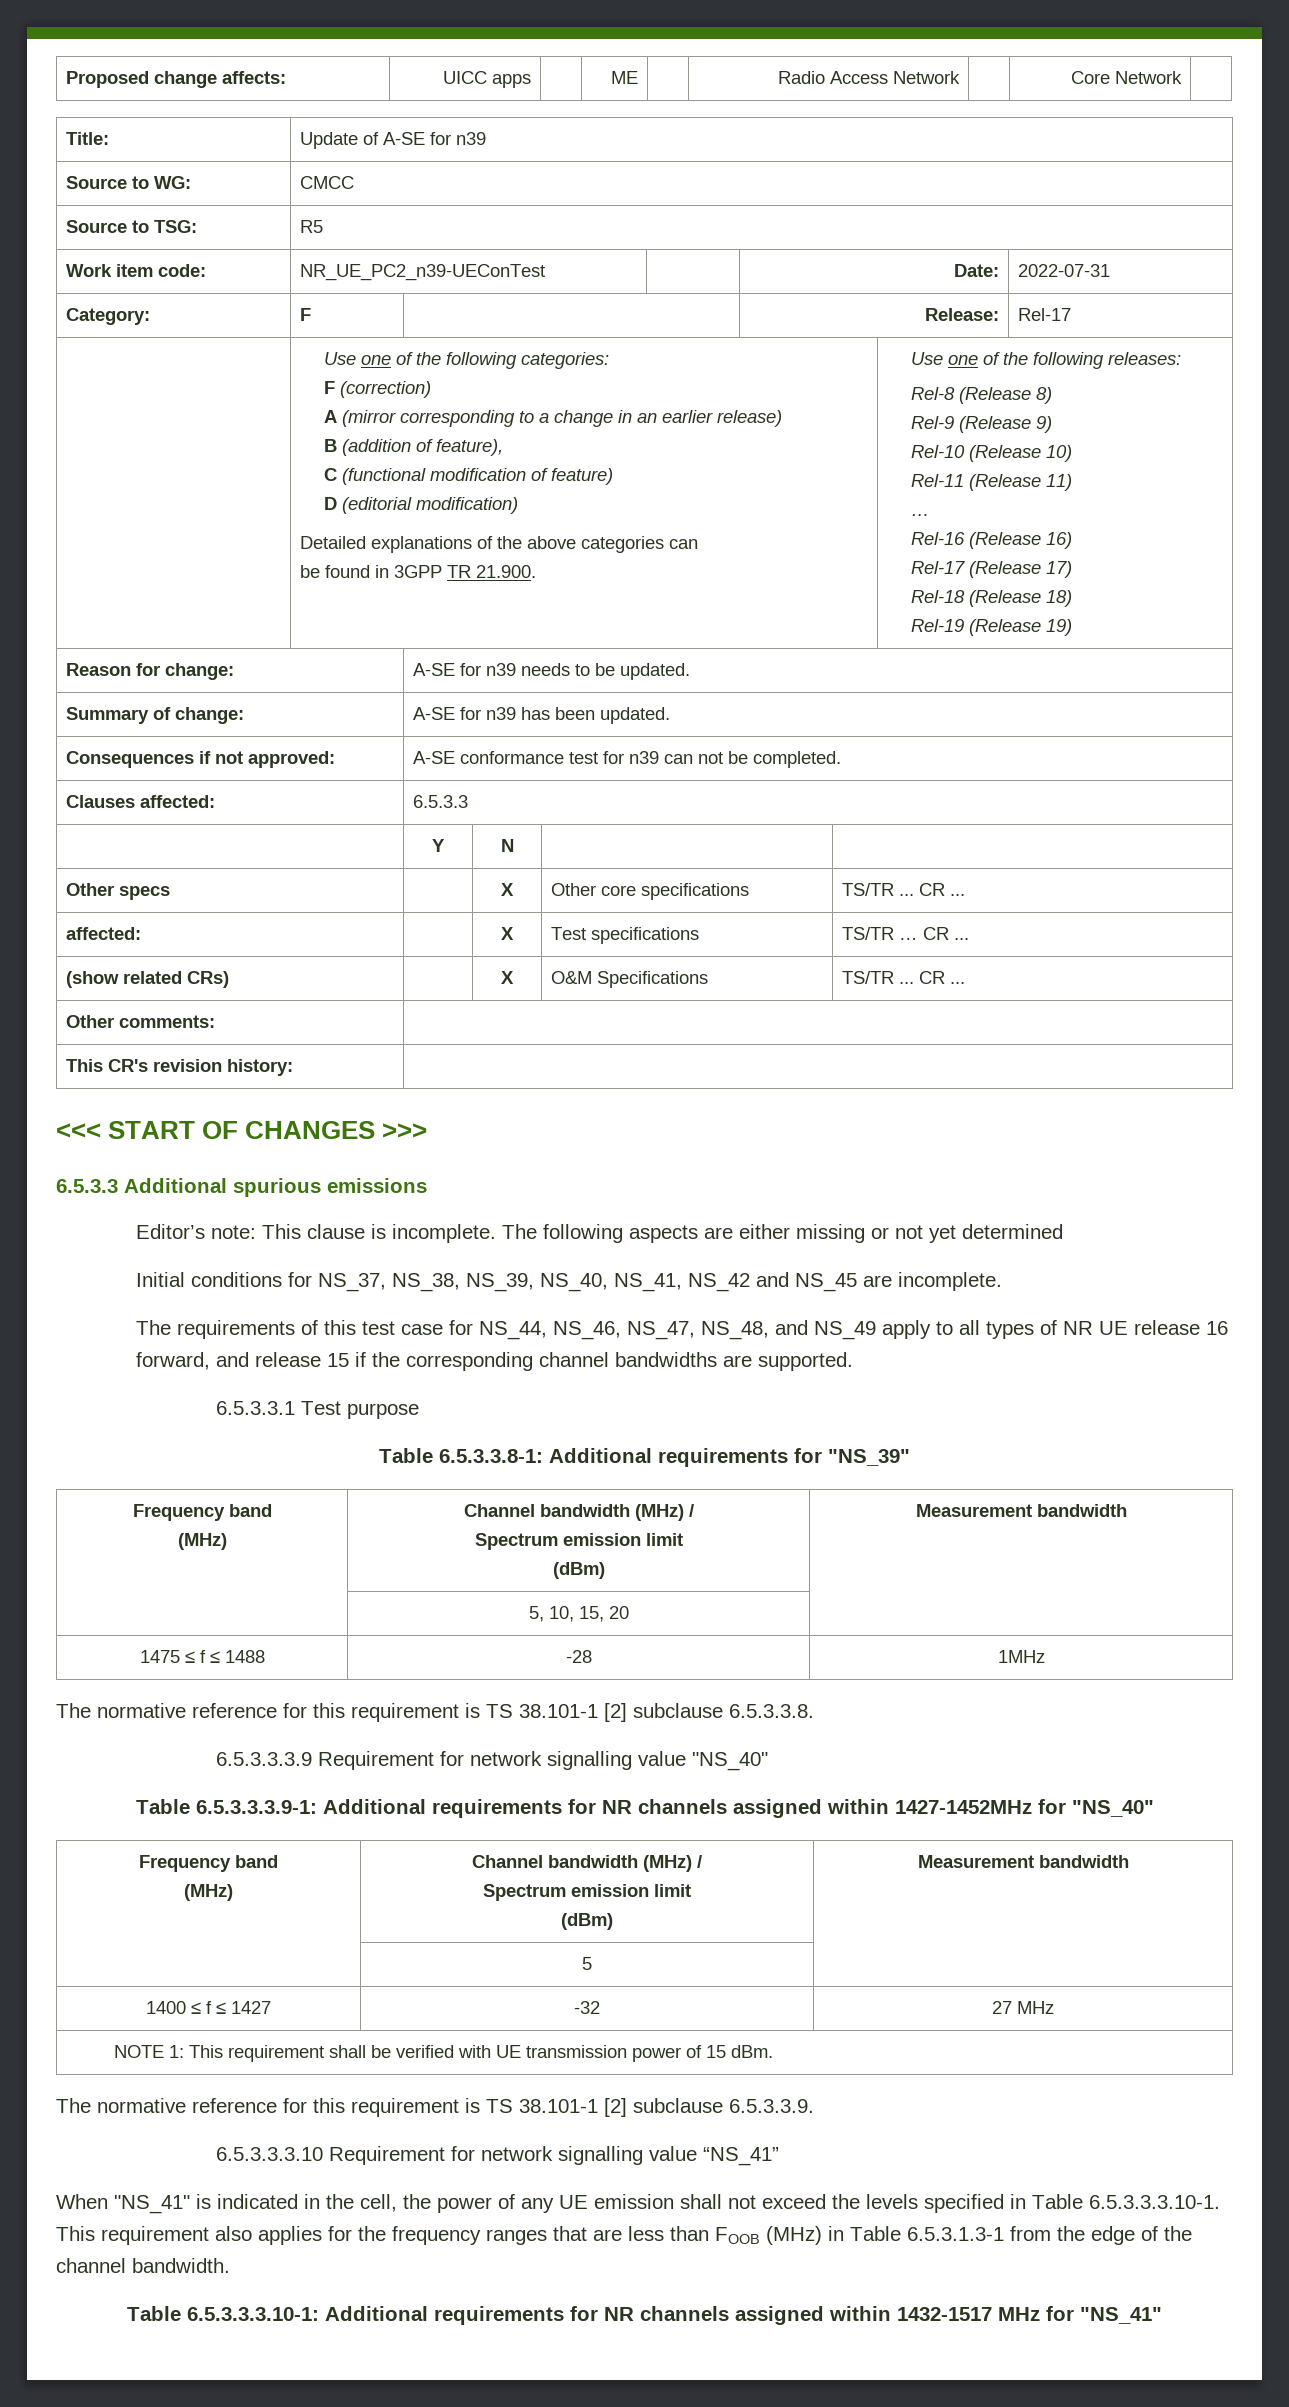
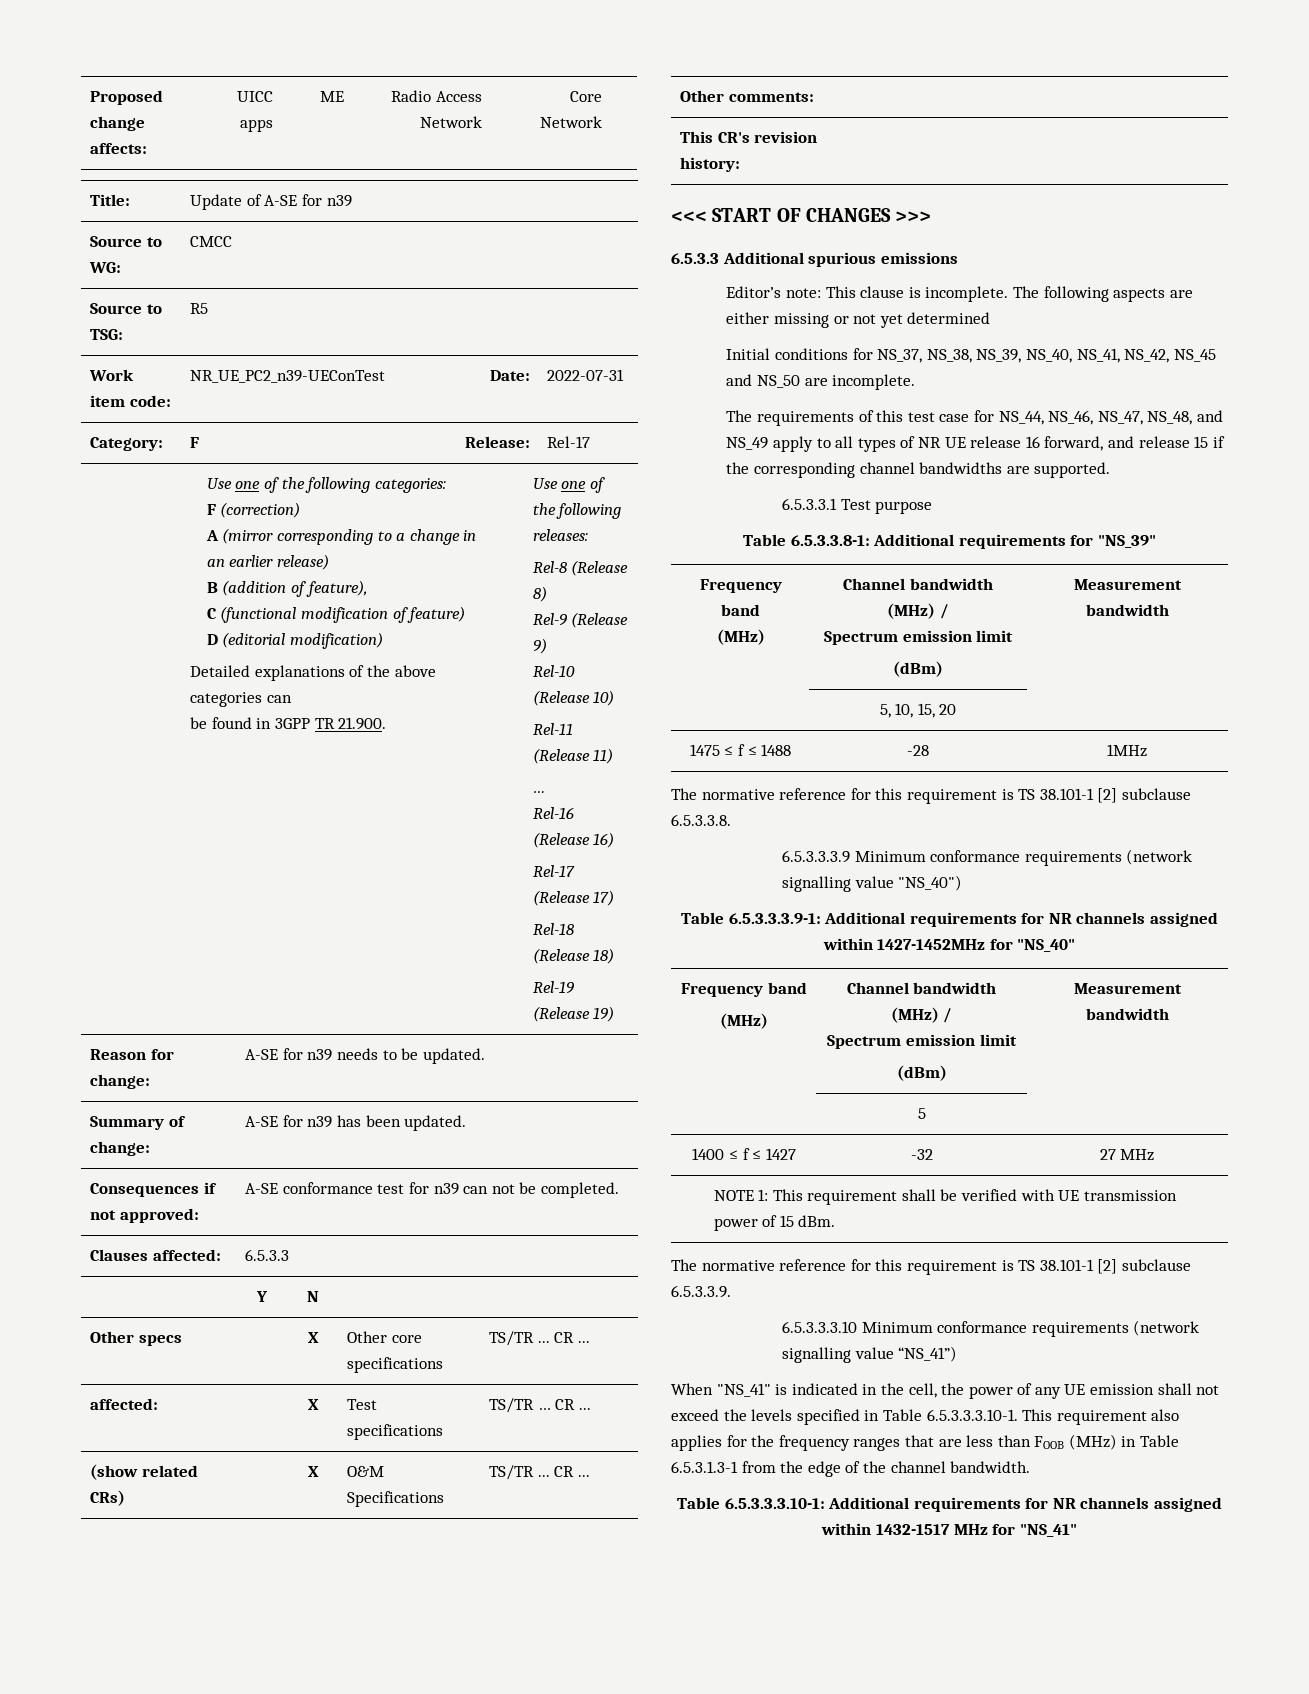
[687,1272,857,1292] NS_42 and NS_45 -> [1124,349,1216,363] [726,374,801,388] NS_42, NS_45 and NS_50
[317,1751,768,1771] Requirement for network signalling value "NS_40" -> [854,849,1193,866] [781,875,963,892] Minimum conformance requirements (network signalling value "NS_40")
[328,2146,779,2166] Requirement for network signalling value “NS_41” -> [861,1320,1200,1337] [781,1346,958,1363] Minimum conformance requirements (network signalling value “NS_41”)

